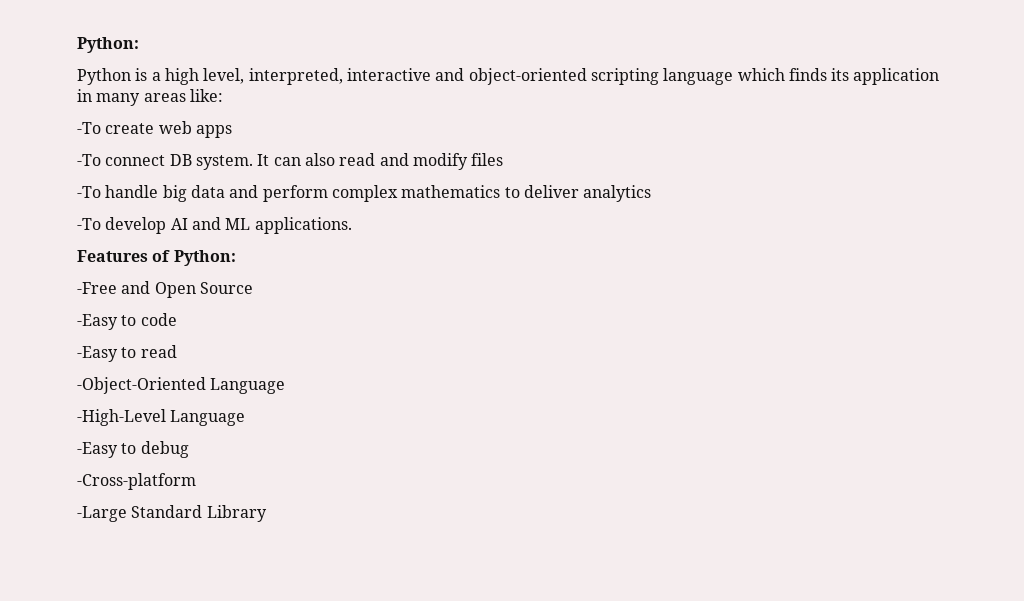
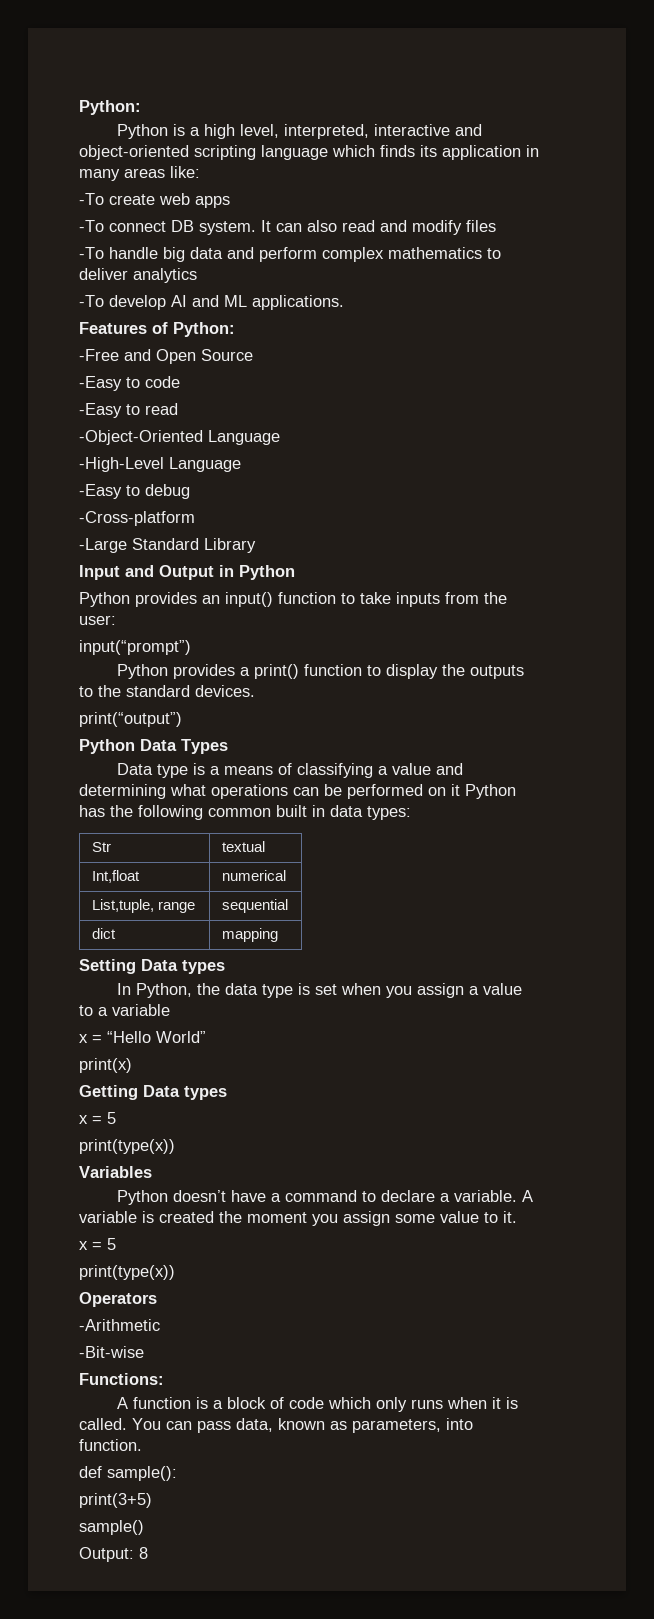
(267, 513) none -> [79,565,295,580] [79,592,507,607] [79,615,116,625] [79,640,191,655] [116,664,524,679] [79,685,255,697] [79,712,182,727] [79,739,228,754] [116,763,463,778] [79,784,516,799] [79,805,411,820] [91,842,111,852] [221,841,265,852] [91,870,140,883] [221,870,286,881] [91,899,195,913] [221,899,288,913] [91,928,116,939] [221,928,278,942] [79,959,225,974] [116,983,522,998] [79,1004,170,1016] [79,1031,206,1043] [79,1058,132,1073] [79,1085,227,1100] [79,1112,116,1124] [79,1139,175,1154] [79,1166,152,1178] [116,1190,533,1205] [79,1211,517,1226] [79,1238,116,1250] [79,1265,175,1280] [79,1292,157,1307] [79,1319,160,1331] [79,1346,144,1358] [79,1373,164,1385] [116,1397,518,1412] [79,1418,473,1433] [79,1439,142,1451] [79,1466,177,1481] [79,1493,152,1508] [79,1520,144,1535] [79,1547,148,1562] // Input and Output in Python // Python provides an input() function to take inputs from the user: // input(“prompt”) // Python provides a print() function to display the outputs to the standard devices. // print(“output”) // Python Data Types // Data type is a means of classifying a value and determining what operations can be performed on it Python has the following common built in data types: // Str | textual // Int,float | numerical // List,tuple, range | sequential // dict | mapping // Setting Data types // In Python, the data type is set when you assign a value to a variable // x = “Hello World” // print(x) // Getting Data types // x = 5 // print(type(x)) // Variables // Python doesn’t have a command to declare a variable. A variable is created the moment you assign some value to it. // x = 5 // print(type(x)) // Operators // -Arithmetic // -Bit-wise // Functions: // A function is a block of code which only runs when it is called. You can pass data, known as parameters, into function. // def sample(): // print(3+5) // sample() // Output: 8

